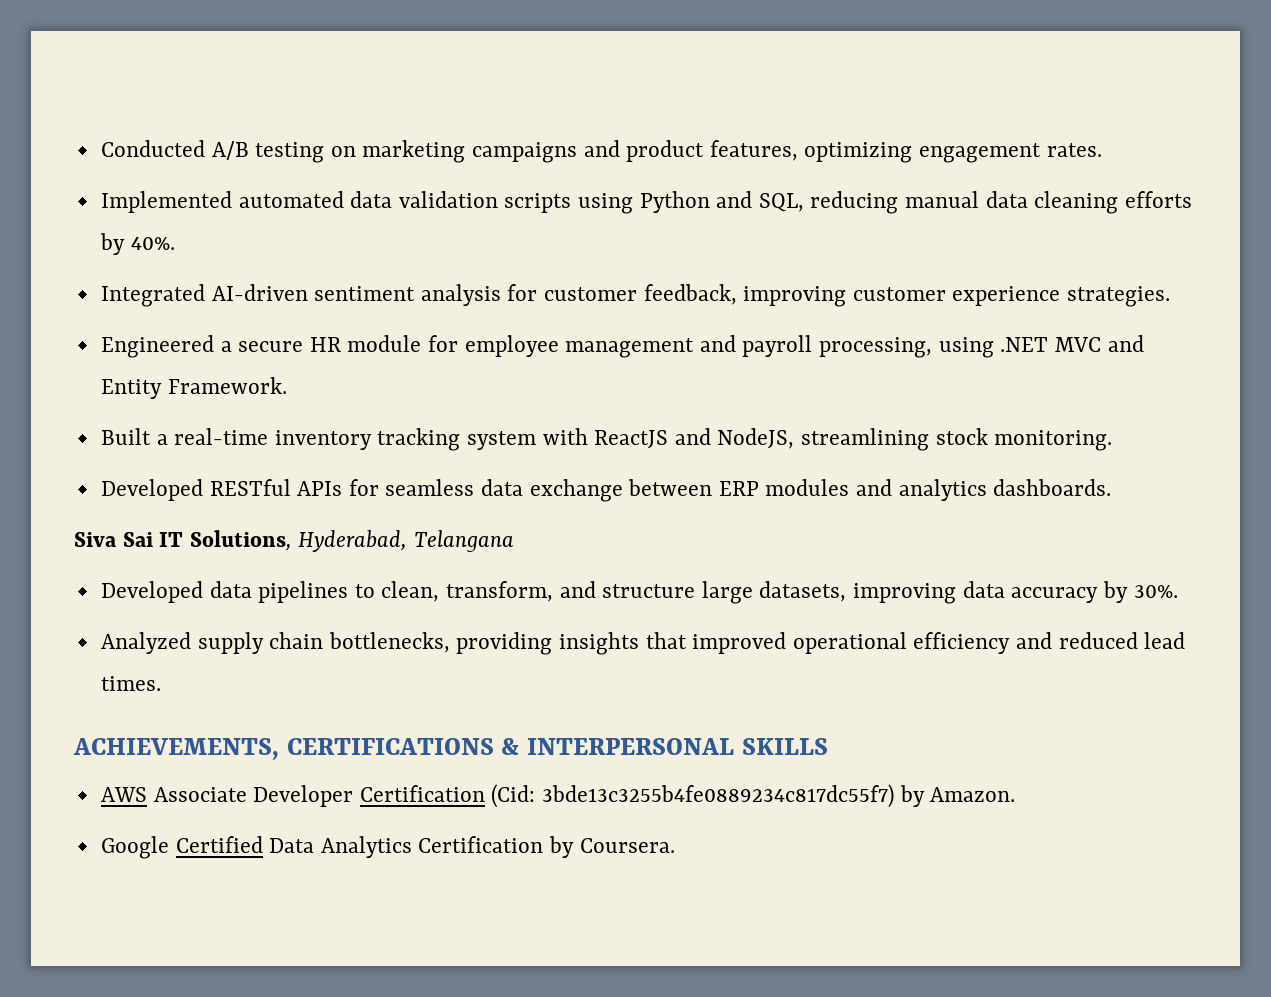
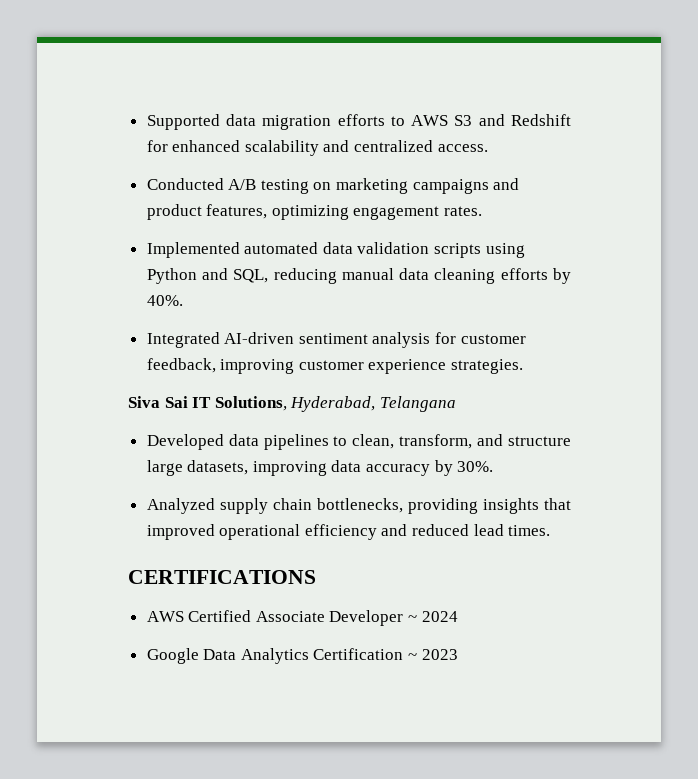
(100, 148) none -> [146,114,572,130] [146,140,488,156] Supported data migration efforts to AWS S3 and Redshift for enhanced scalability and centralized access. //
[100,335,1144,358] [100,377,287,399] [100,428,1113,451] [100,479,1112,502] // Engineered a secure HR module for employee management and payroll processing, using .NET MVC and Entity Framework. // Built a real-time inventory tracking system with ReactJS and NodeJS, streamlining stock monitoring. // Developed RESTful APIs for seamless data exchange between ERP modules and analytics dashboards. -> (524, 366) none
[73,738,279,761] ACHIEVEMENTS, -> (551, 530) none
[501,738,828,755] [100,787,147,802] & INTERPERSONAL SKILLS // AWS -> [146,610,252,622] // AWS Certified
[359,784,1016,808] Certification (Cid: 3bde13c3255b4fe0889234c817dc55f7) by Amazon. -> [408,611,458,622] ~ 2024
[175,836,263,853] Certified -> (199, 656) none
[549,836,675,858] by Coursera. -> [408,649,458,660] ~ 2023

